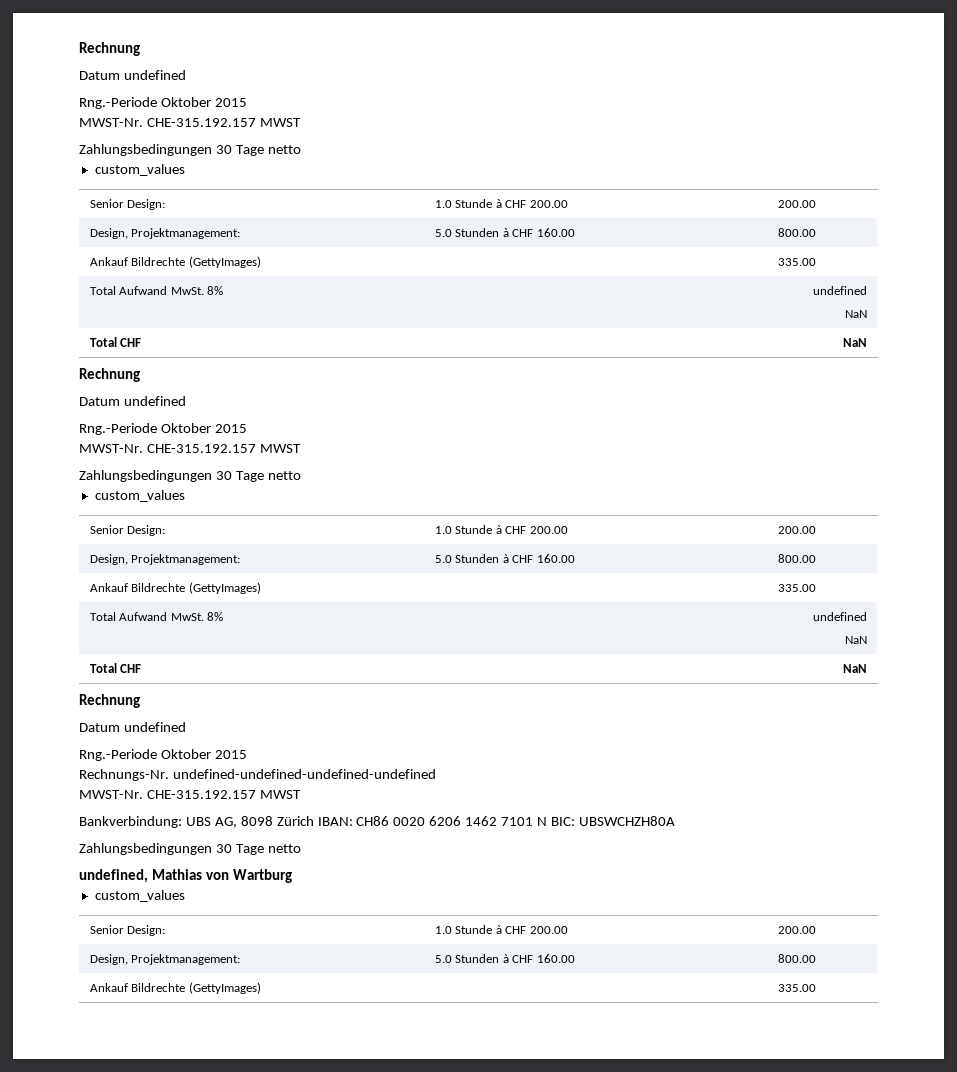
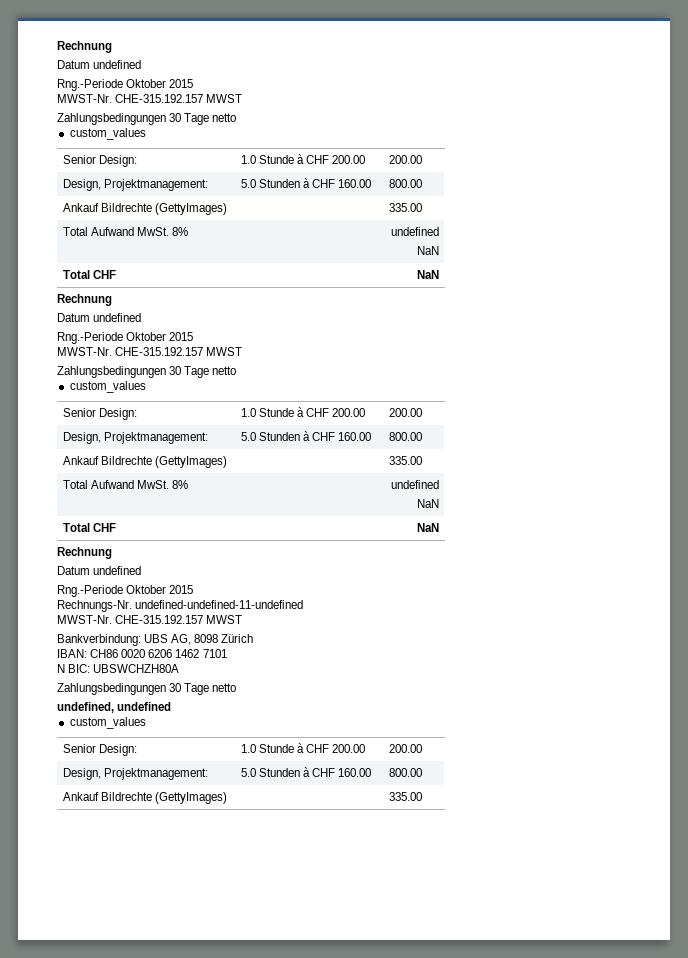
[172,769,436,779] undefined-undefined-undefined-undefined -> [135,600,304,609] undefined-undefined-11-undefined
(314, 821) none -> (254, 638) //
(534, 821) none -> (227, 653) //
[151,869,292,883] Mathias von Wartburg -> [117,702,172,711] undefined

